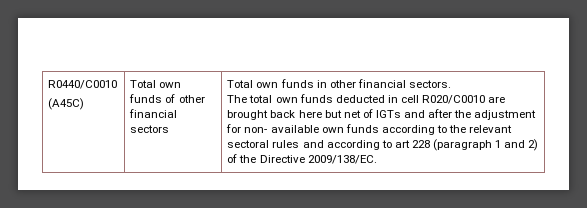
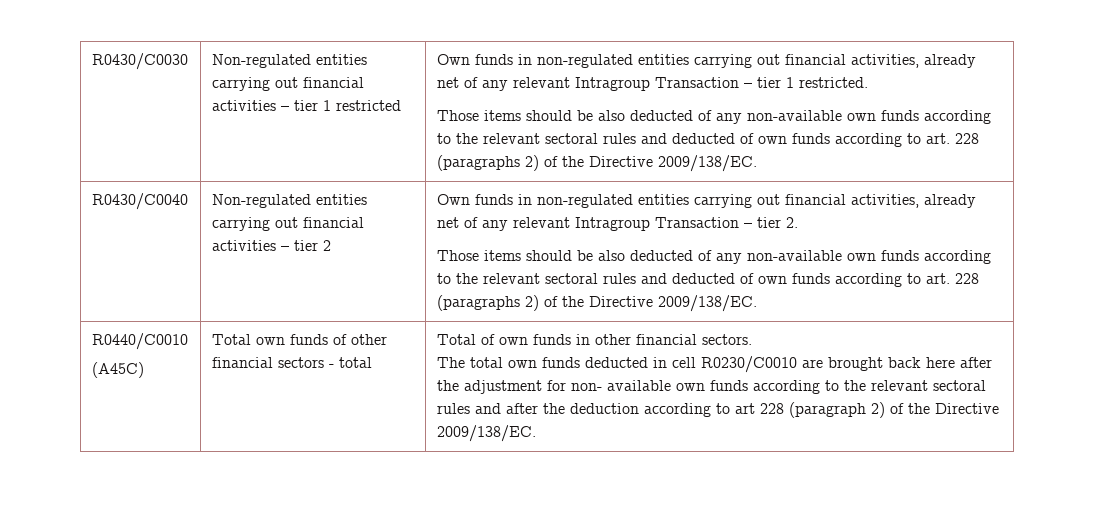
(48, 84) none -> [91,53,188,70] [211,54,367,68] [211,77,364,91] [211,100,401,111] [436,54,976,68] [436,77,868,91] [436,110,991,124] [436,133,979,147] [436,155,757,172] [91,193,188,210] [211,194,367,208] [211,217,364,231] [211,240,331,251] [436,194,976,208] [436,217,798,231] [436,250,991,264] [436,273,979,287] [436,295,757,312] R0430/C0030 | Non-regulated entities carrying out financial activities – tier 1 restricted | Own funds in non-regulated entities carrying out financial activities, already net of any relevant Intragroup Transaction – tier 1 restricted. // Those items should be also deducted of any non-available own funds according to the relevant sectoral rules and deducted of own funds according to art. 228 (paragraphs 2) of the Directive 2009/138/EC. // R0430/C0040 | Non-regulated entities carrying out financial activities – tier 2 | Own funds in non-regulated entities carrying out financial activities, already net of any relevant Intragroup Transaction – tier 2. // Those items should be also deducted of any non-available own funds according to the relevant sectoral rules and deducted of own funds according to art. 228 (paragraphs 2) of the Directive 2009/138/EC. //
[227,80,254,88] | Total -> [328,357,372,368] [436,334,495,345] - total | Total of
[422,95,486,104] R020/C0010 -> [700,356,797,373] R0230/C0010
[324,109,426,118] but net of IGTs and -> (955, 362) none
(324, 144) none -> [505,403,639,414] after the deduction
[495,140,526,148] 1 and -> (866, 410) none

